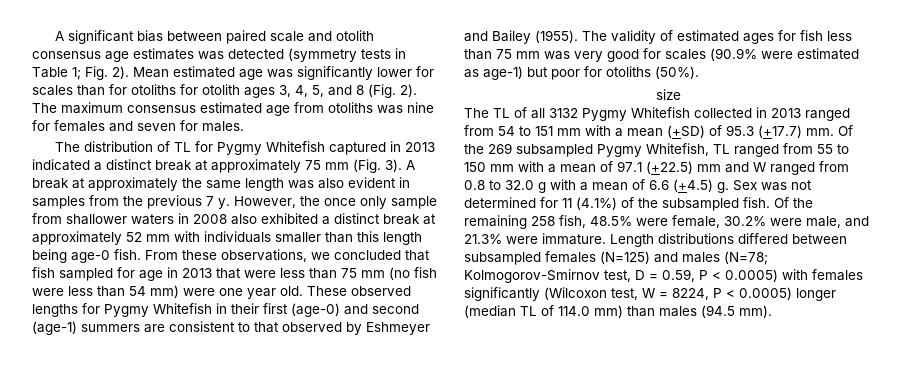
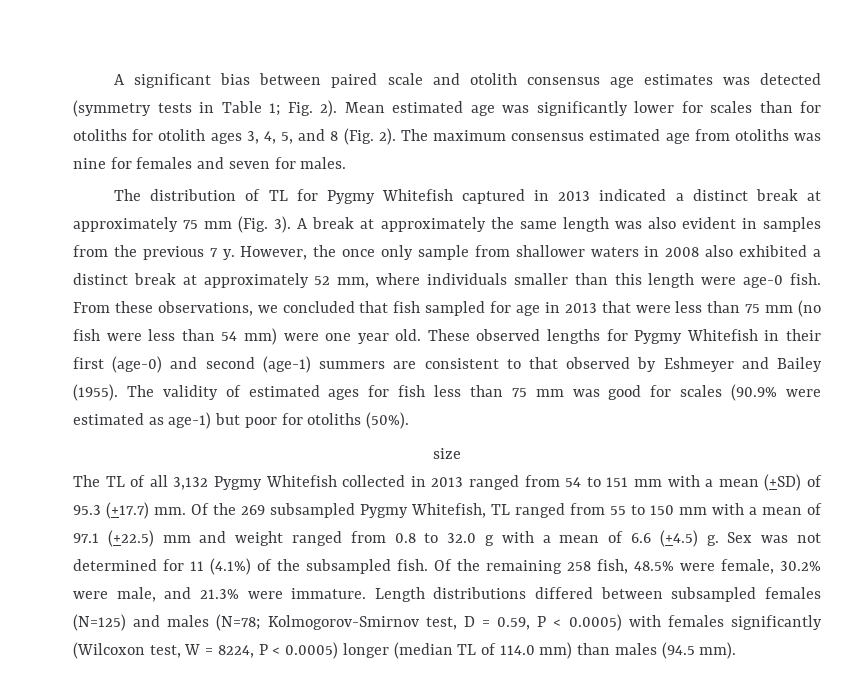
[146,231,200,242] mm with -> [337,273,421,288] mm, where
[32,249,67,263] being -> [701,277,737,285] were
[574,51,603,62] very -> (600, 393) none
[549,108,578,118] 3132 -> [173,477,209,490] 3,132
[753,162,766,172] W -> [235,531,284,546] weight

